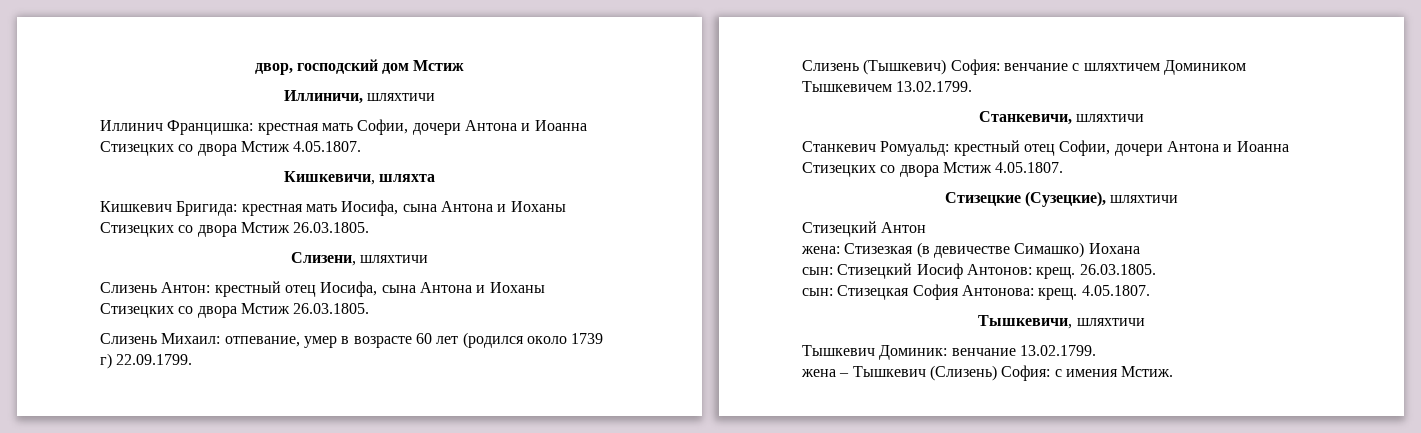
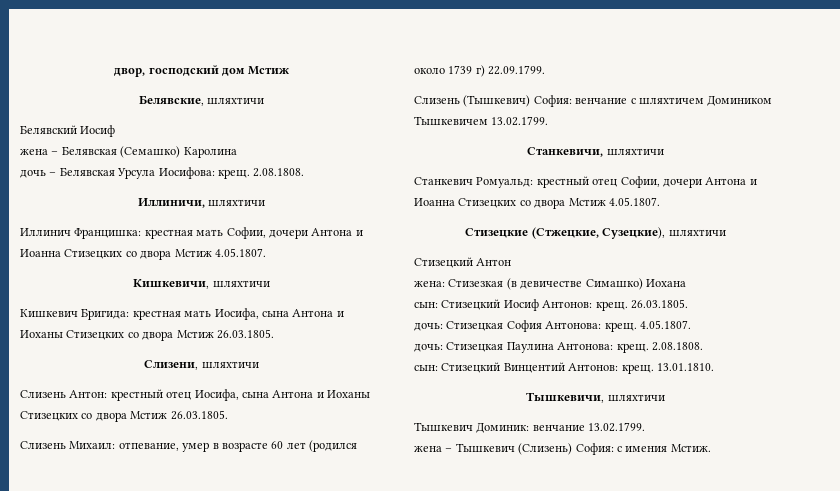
(465, 65) none -> [138,95,265,106] [20,125,116,137] [20,146,237,158] [20,167,305,179] // Белявские, шляхтичи // Белявский Иосиф // жена – Белявская (Семашко) Каролина // дочь – Белявская Урсула Иосифова: крещ. 2.08.1808.
[379,174,436,182] шляхта -> [212,280,270,288] шляхтичи
[1025,191,1106,207] (Сузецкие), -> [531,227,666,239] (Стжецкие, Сузецкие),
[802,288,833,296] сын: -> [414,323,443,331] дочь:
(1150, 290) none -> [414,342,703,353] [414,362,714,374] // дочь: Стизецкая Паулина Антонова: крещ. 2.08.1808. // сын: Стизецкий Винцентий Антонов: крещ. 13.01.1810.

